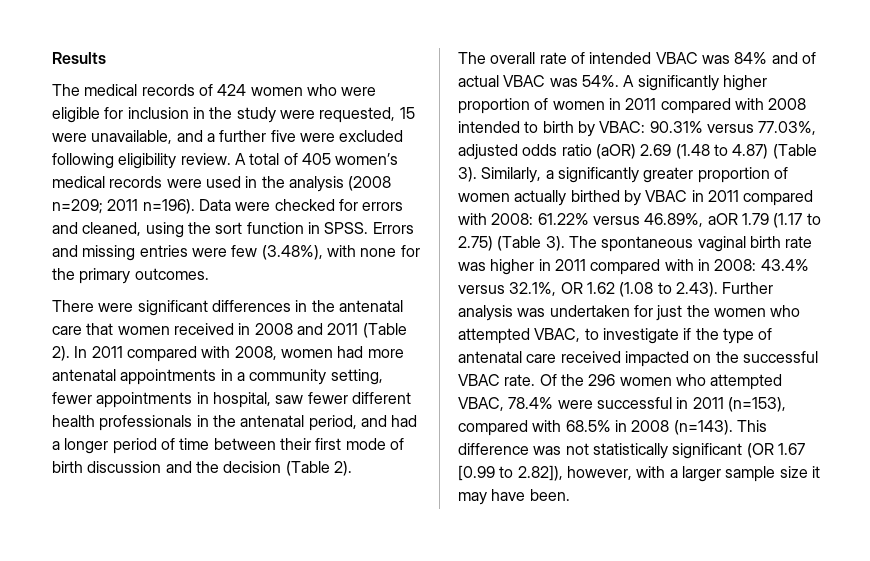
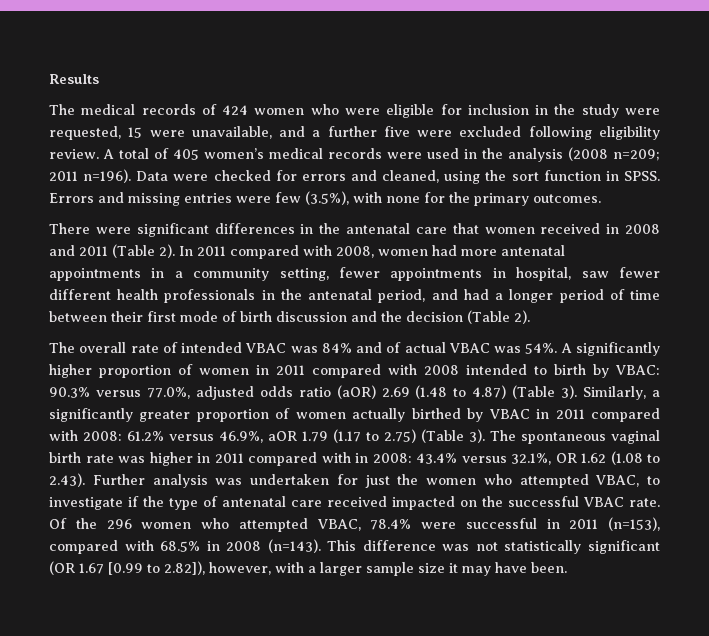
[261,245,323,260] (3.48%), -> [305,191,349,205] (3.5%),
[649,121,817,135] 90.31% versus 77.03%, -> [49,387,190,399] 90.3% versus 77.0%,
[537,213,704,227] 61.22% versus 46.89%, -> [127,431,264,443] 61.2% versus 46.9%,

